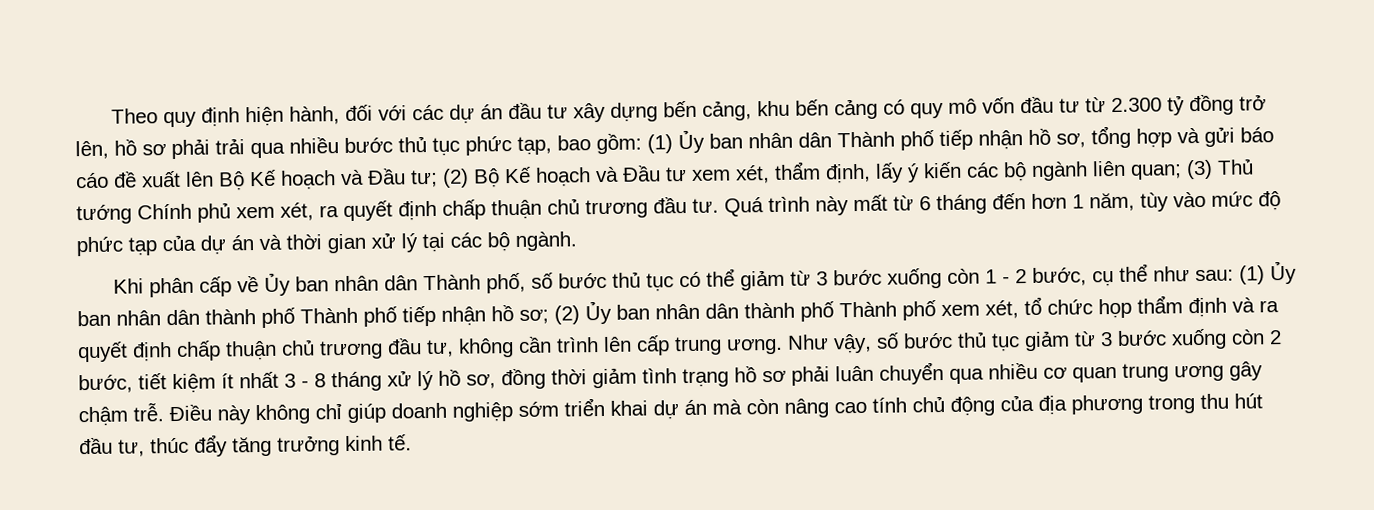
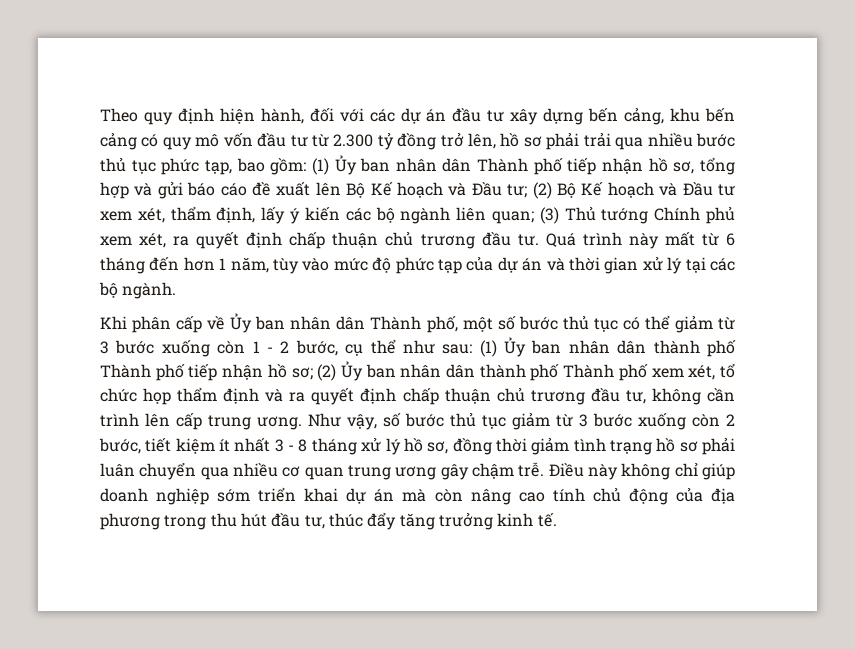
(526, 283) none -> [462,317,493,332] một

